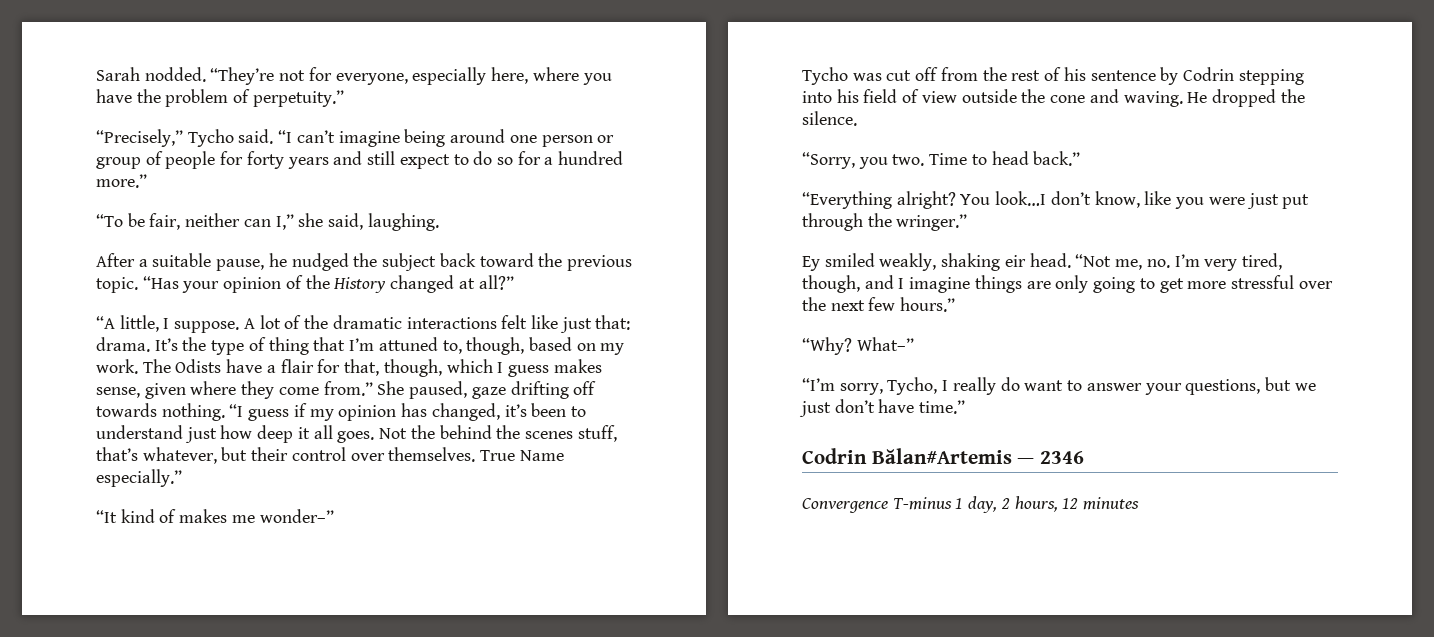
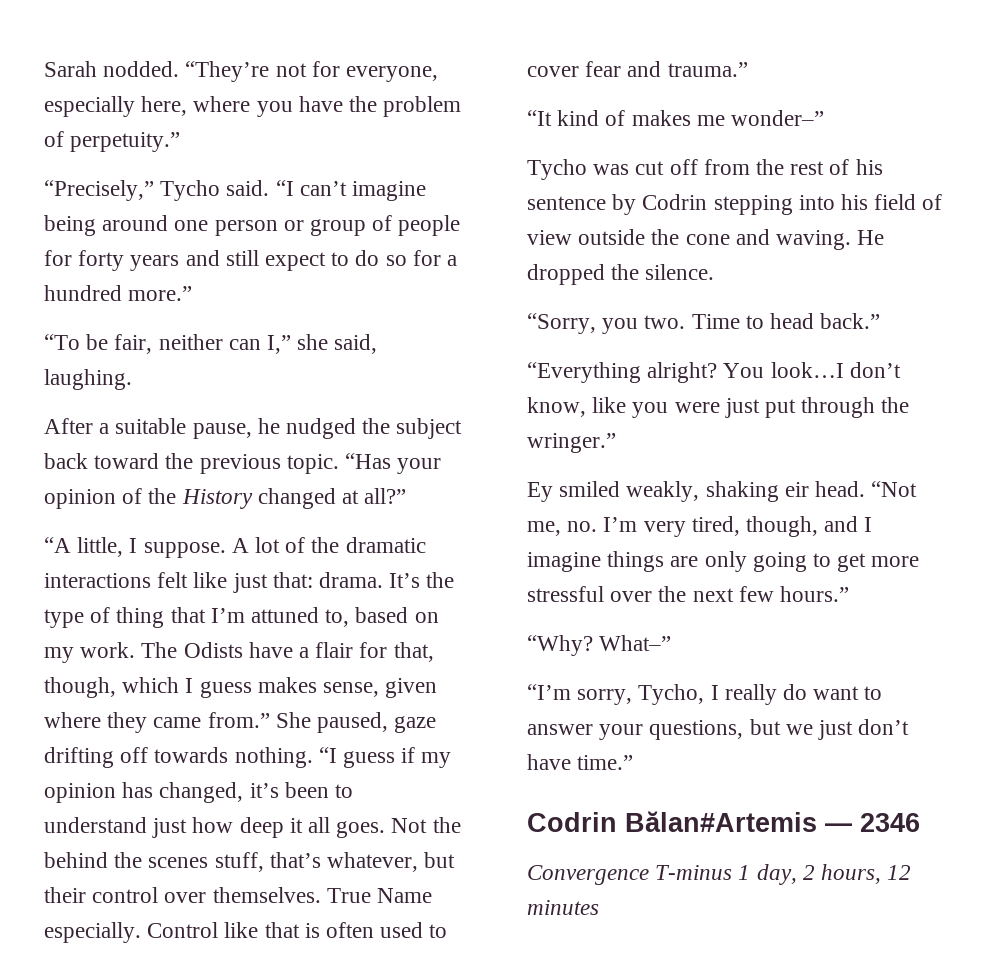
[466,337,525,355] though, -> (350, 618) none
[278,387,319,395] come -> [153,717,202,728] came
[96,469,182,487] especially.” -> [44,922,448,943] [527,61,748,77] especially. Control like that is often used to cover fear and trauma.”

